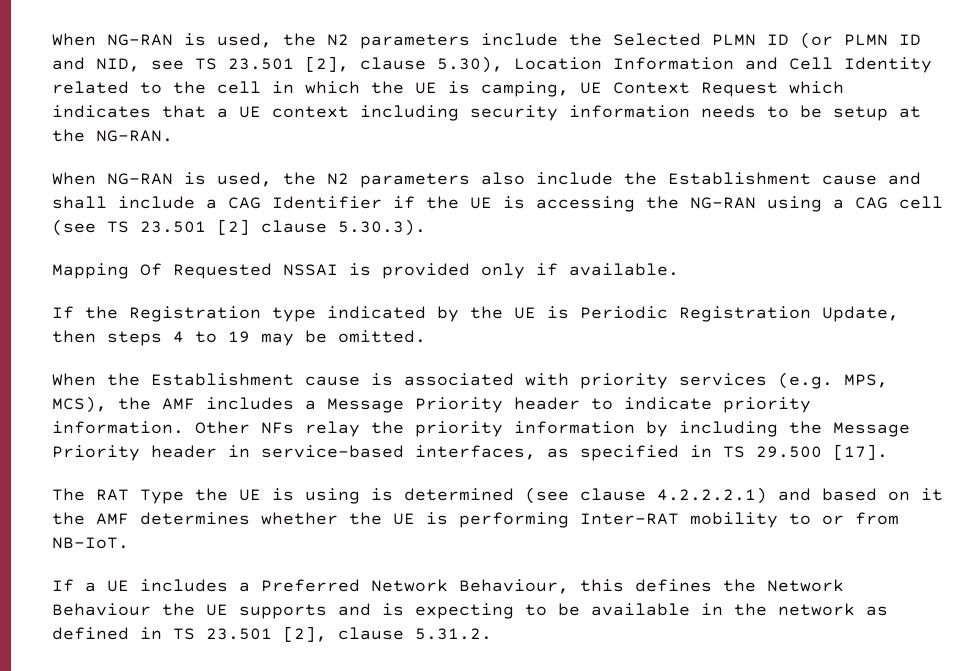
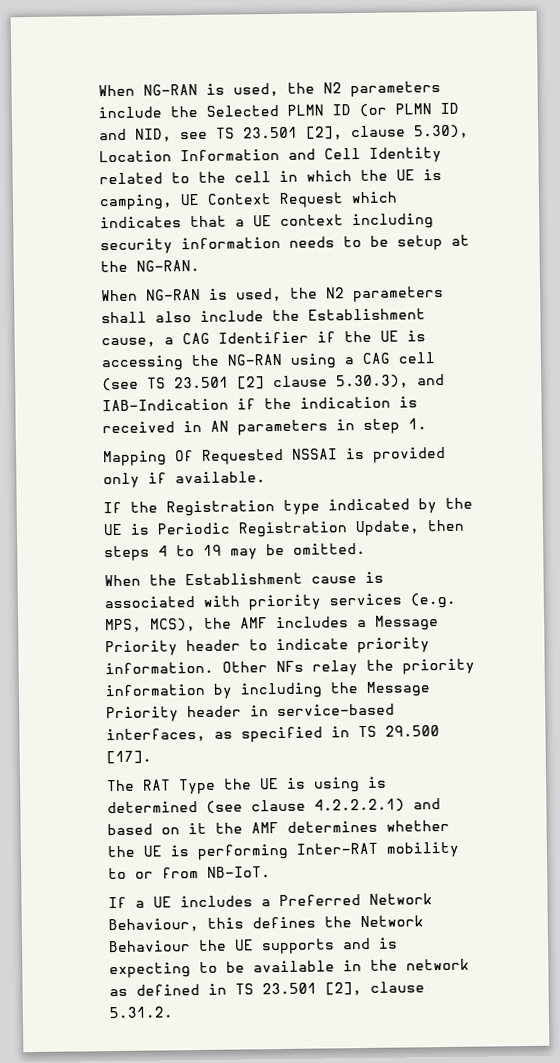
(470, 180) none -> [100,311,147,324] shall
[821,172,921,185] [51,196,195,209] cause and shall include -> [100,337,156,348] cause,
[337,219,426,236] 5.30.3). -> [335,373,445,389] [101,396,418,412] [101,418,427,436] 5.30.3), and IAB-Indication if the indication is received in AN parameters in step 1.

